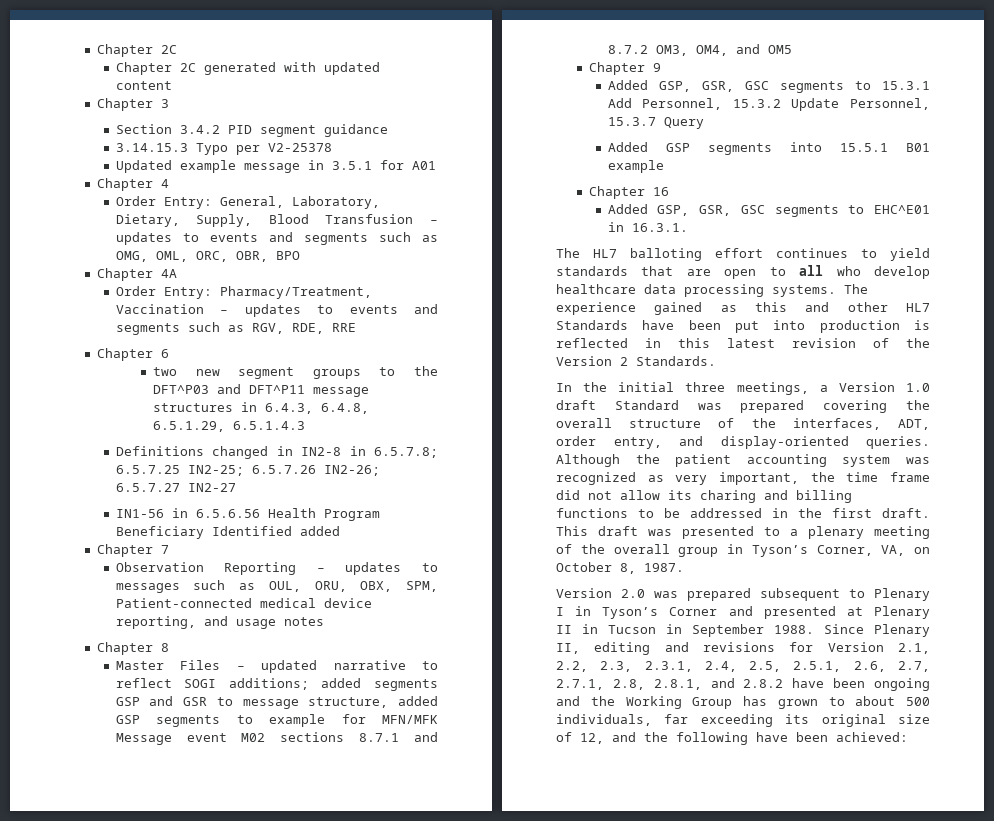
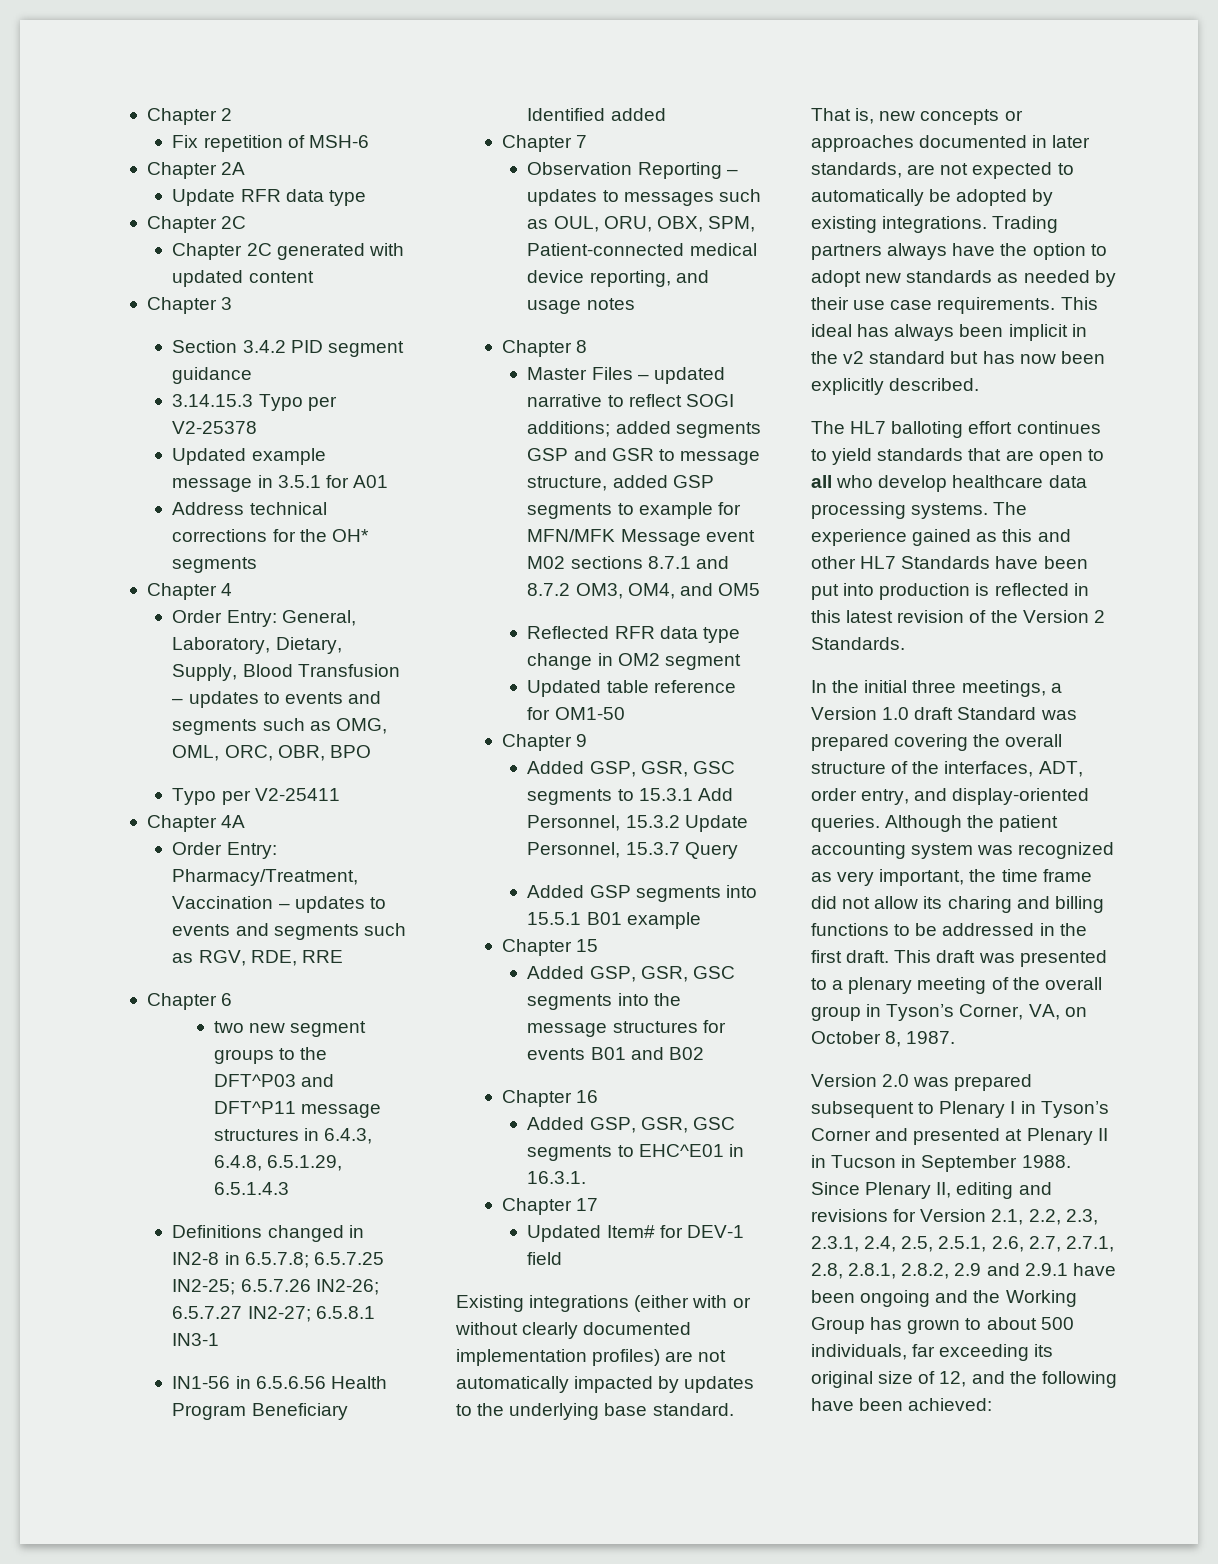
[97,44,154,57] Chapter -> [147,108,233,125] [172,135,369,152] [147,162,246,179] [172,189,366,206] [147,216,218,233] Chapter 2 // Fix repetition of MSH-6 // Chapter 2A // Update RFR data type // Chapter
(436, 165) none -> [172,502,327,515] [172,529,369,542] [172,557,258,573] // Address technical corrections for the OH* segments
(300, 255) none -> [172,788,340,805] // Typo per V2-25411
[187,483,236,492] IN2-27 -> [247,1306,375,1322] [172,1333,220,1346] IN2-27; 6.5.8.1 IN3-1
(792, 49) none -> [527,626,740,643] [527,653,741,670] [527,680,736,697] [527,707,625,720] // Reflected RFR data type change in OM2 segment // Updated table reference for OM1-50
(664, 166) none -> [502,939,599,956] [527,966,735,982] [527,993,681,1010] [527,1020,726,1037] [527,1047,704,1060] // Chapter 15 // Added GSP, GSR, GSC segments into the message structures for events B01 and B02
(688, 227) none -> [502,1198,599,1215] [527,1225,744,1242] [527,1252,563,1265] [456,1295,751,1312] [455,1322,692,1339] [456,1349,727,1366] [456,1376,755,1393] [456,1403,734,1420] [811,108,1023,125] [811,135,1091,152] [811,162,1074,179] [811,189,1054,206] [811,216,1059,233] [811,243,1107,260] [811,270,1116,287] [811,297,1098,314] [811,324,1087,341] [811,351,1105,364] [811,378,980,395] // Chapter 17 // Updated Item# for DEV-1 field // Existing integrations (either with or without clearly documented implementation profiles) are not automatically impacted by updates to the underlying base standard. That is, new concepts or approaches documented in later standards, are not expected to automatically be adopted by existing integrations. Trading partners always have the option to adopt new standards as needed by their use case requirements. This ideal has always been implicit in the v2 standard but has now been explicitly described.
[710,678,784,688] and 2.8.2 -> [901,1263,1068,1279] 2.8.2, 2.9 and 2.9.1

